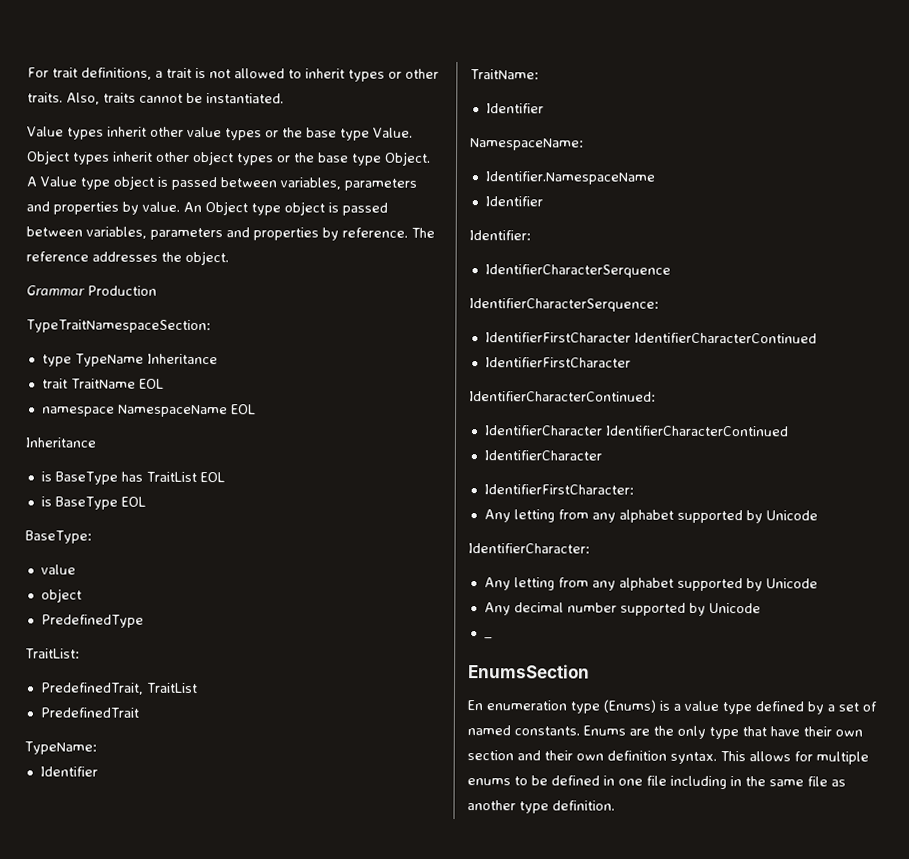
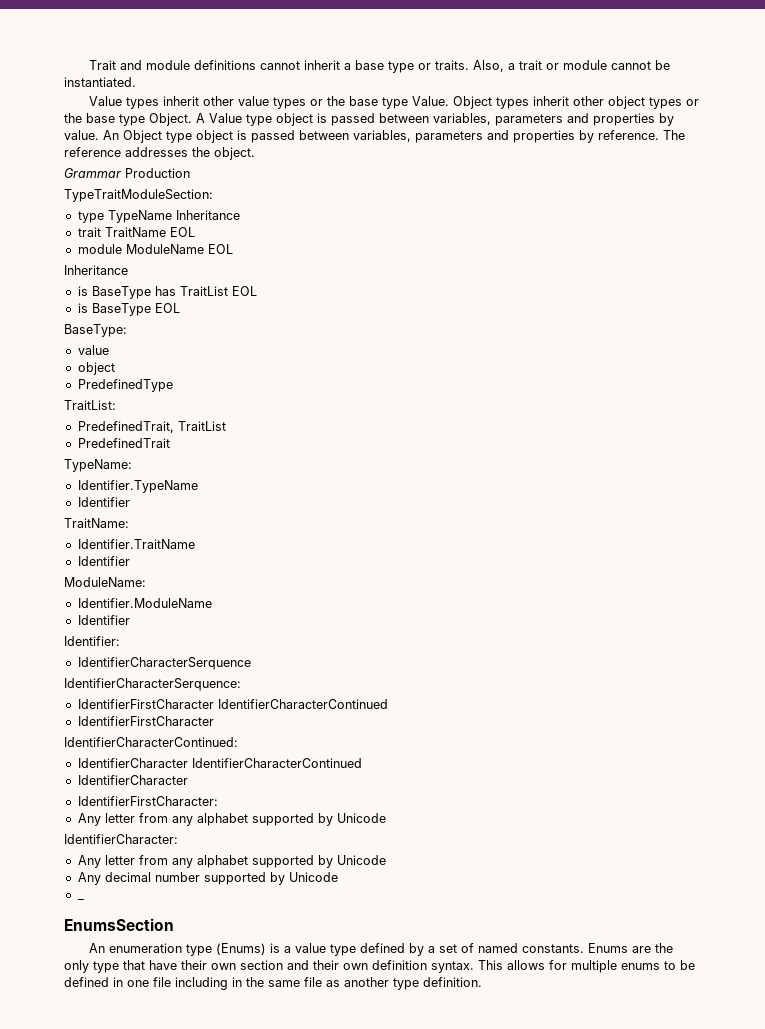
[27,67,439,82] [27,92,136,105] For trait definitions, a trait is not allowed to inherit types or other traits. Also, traits -> [88,60,607,73] Trait and module definitions cannot inherit a base type or traits. Also, a trait or module
[26,319,211,334] TypeTraitNamespaceSection: -> [64,189,213,202] TypeTraitModuleSection:
[41,404,228,418] namespace NamespaceName -> [77,244,204,254] module ModuleName
(97, 748) none -> [77,480,198,493] // Identifier.TypeName
[485,103,544,114] [470,138,584,151] [484,171,655,185] // Identifier // NamespaceName: // Identifier.NamespaceName -> [77,539,195,549] [77,556,130,566] [64,577,146,587] [77,598,212,608] // Identifier.TraitName // Identifier // ModuleName: // Identifier.ModuleName
[513,509,555,523] letting -> [104,813,135,823] letter
[513,577,555,591] letting -> [104,855,135,865] letter
[467,700,483,711] En -> [88,943,105,953] An

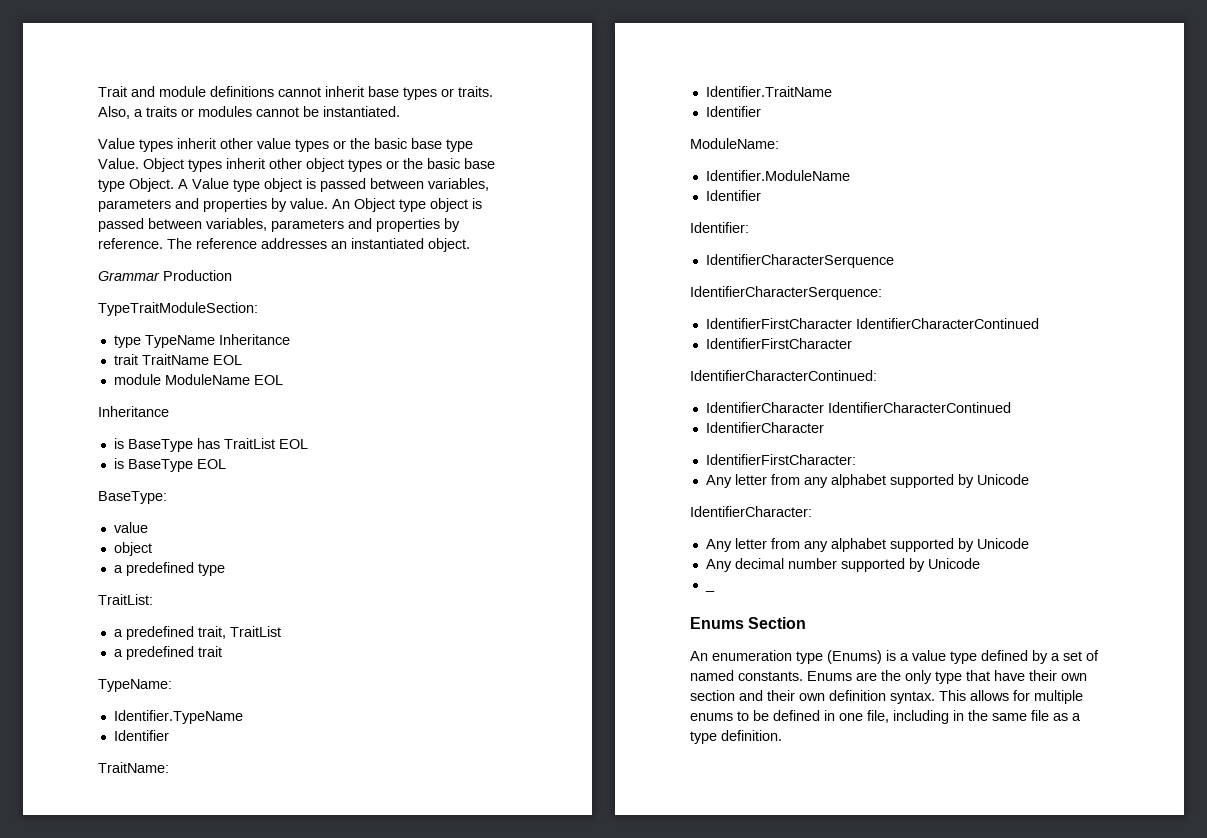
[343,60,414,73] a base type -> [368,86,437,100] base types
[518,60,607,70] trait or module -> [146,106,252,117] traits or modules
(345, 101) none -> [374,138,407,149] basic
(82, 118) none -> [427,158,460,169] basic
[192,147,210,157] the -> [331,238,424,249] an instantiated
[77,379,173,392] [64,400,116,410] [77,421,226,433] [77,438,170,448] PredefinedType // TraitList: // PredefinedTrait, TraitList // PredefinedTrait -> [113,562,225,576] [98,594,153,605] [113,626,281,640] [113,646,222,660] a predefined type // TraitList: // a predefined trait, TraitList // a predefined trait
[64,918,174,931] EnumsSection -> [690,617,807,629] Enums Section
[153,977,171,987] file -> [867,710,889,723] file,
[344,977,389,987] another -> [1072,713,1081,721] a

